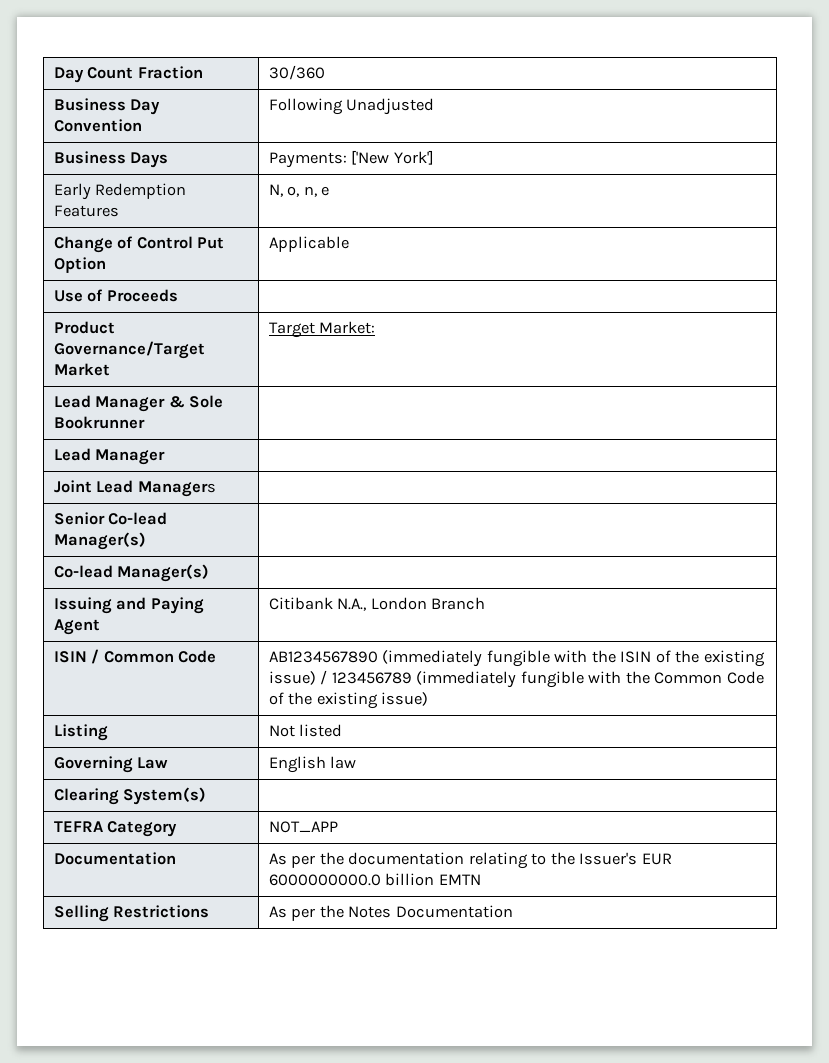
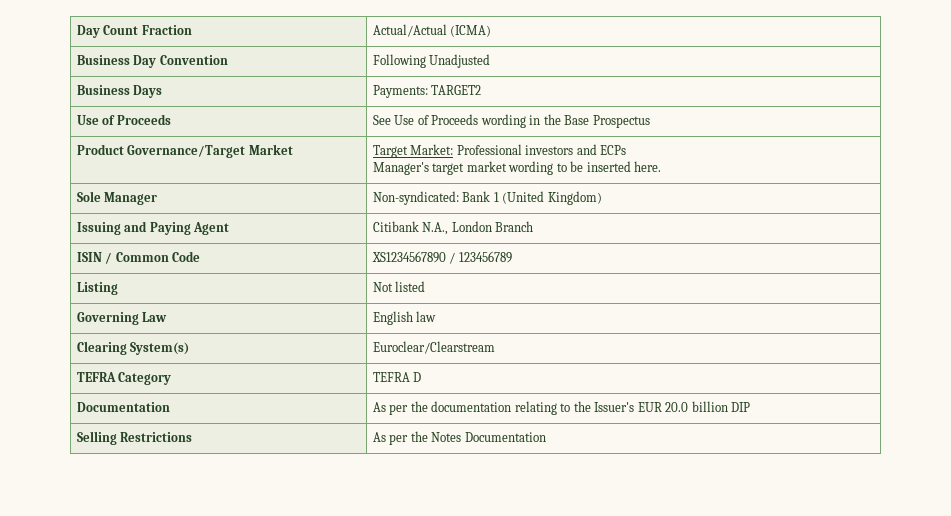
[268,65,325,80] 30/360 -> [372,24,492,37] Actual/Actual (ICMA)
[351,150,434,165] [53,183,187,200] [53,205,119,217] [268,184,330,197] [53,236,225,253] [53,257,106,273] [268,236,349,252] [53,289,178,302] ['New York'] // Early Redemption Features | N, o, n, e // Change of Control Put Option | Applicable // Use of Proceeds | -> [431,85,482,95] [76,114,171,125] [372,114,650,128] TARGET2 // Use of Proceeds | See Use of Proceeds wording in the Base Prospectus
[53,395,224,412] [53,416,145,429] [53,448,166,465] [53,480,216,497] [53,512,168,525] [53,532,146,550] [53,564,210,582] // Lead Manager & Sole Bookrunner | // Lead Manager | // Joint Lead Managers | // Senior Co-lead Manager(s) | // Co-lead Manager(s) | -> [456,144,627,155] [372,161,662,175] [76,191,158,205] [372,191,602,205] Professional investors and ECPs // Manager's target market wording to be inserted here. // Sole Manager | Non-syndicated: Bank 1 (United Kingdom)
[268,650,765,667] [268,670,764,688] [268,692,429,709] AB1234567890 (immediately fungible with the ISIN of the existing issue) / 123456789 (immediately fungible with the Common Code of the existing issue) -> [371,251,512,264] XS1234567890 / 123456789
(207, 796) none -> [372,341,495,354] Euroclear/Clearstream
[268,821,338,833] NOT_APP -> [372,372,422,382] TEFRA D
[268,873,481,886] 6000000000.0 billion EMTN -> [665,401,751,412] 20.0 billion DIP

